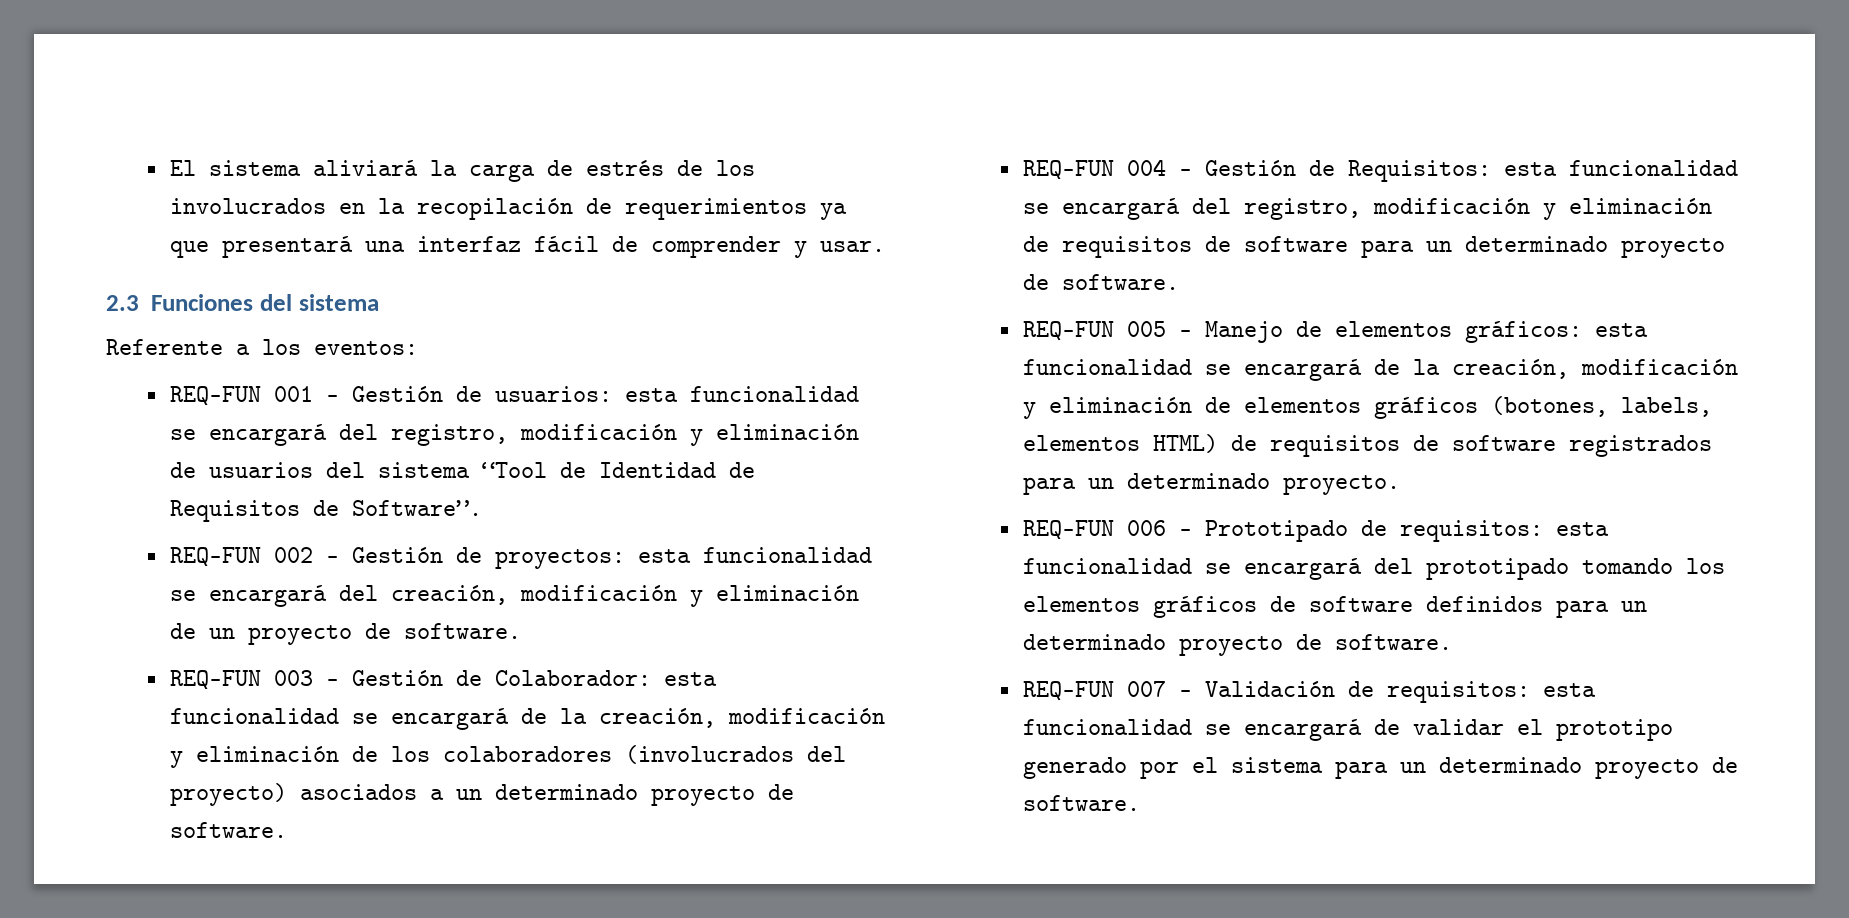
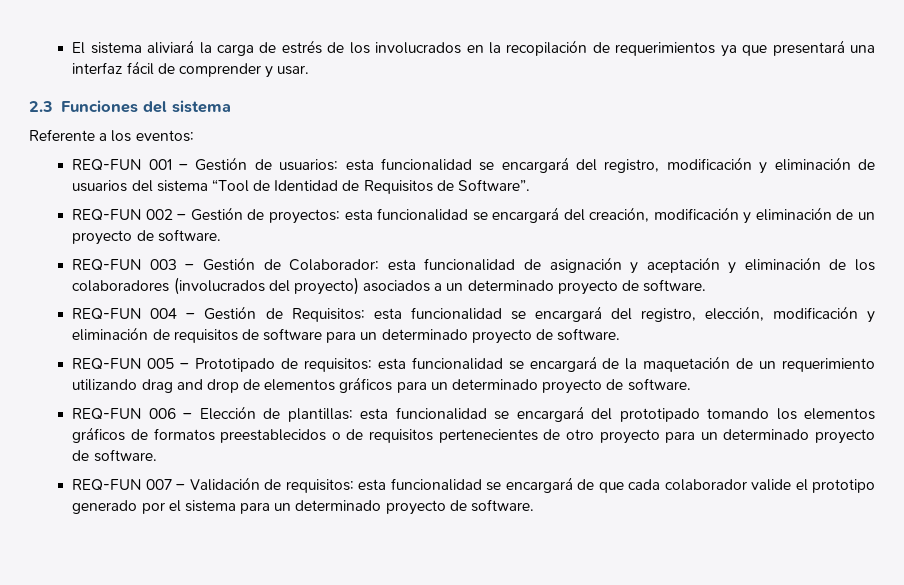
[352,708,886,730] se encargará de la creación, modificación -> [523,257,720,274] de asignación y aceptación
(1362, 209) none -> [704,306,764,321] elección,
[1205,321,1649,343] [1023,359,1739,381] [1023,396,1713,419] [1023,434,1713,457] [1023,473,1401,495] Manejo de elementos gráficos: esta funcionalidad se encargará de la creación, modificación y eliminación de elementos gráficos (botones, labels, elementos HTML) de requisitos de software registrados para un determinado proyecto. -> [195,356,875,372] [72,377,691,394] Prototipado de requisitos: esta funcionalidad se encargará de la maquetación de un requerimiento utilizando drag and drop de elementos gráficos para un determinado proyecto de software.
[1205,520,1544,542] Prototipado de requisitos: -> [199,406,353,422] Elección de plantillas:
[1309,596,1544,612] software definidos -> [153,428,660,444] formatos preestablecidos o de requisitos pertenecientes de otro proyecto
[1413,719,1505,735] validar -> [598,479,792,493] que cada colaborador valide

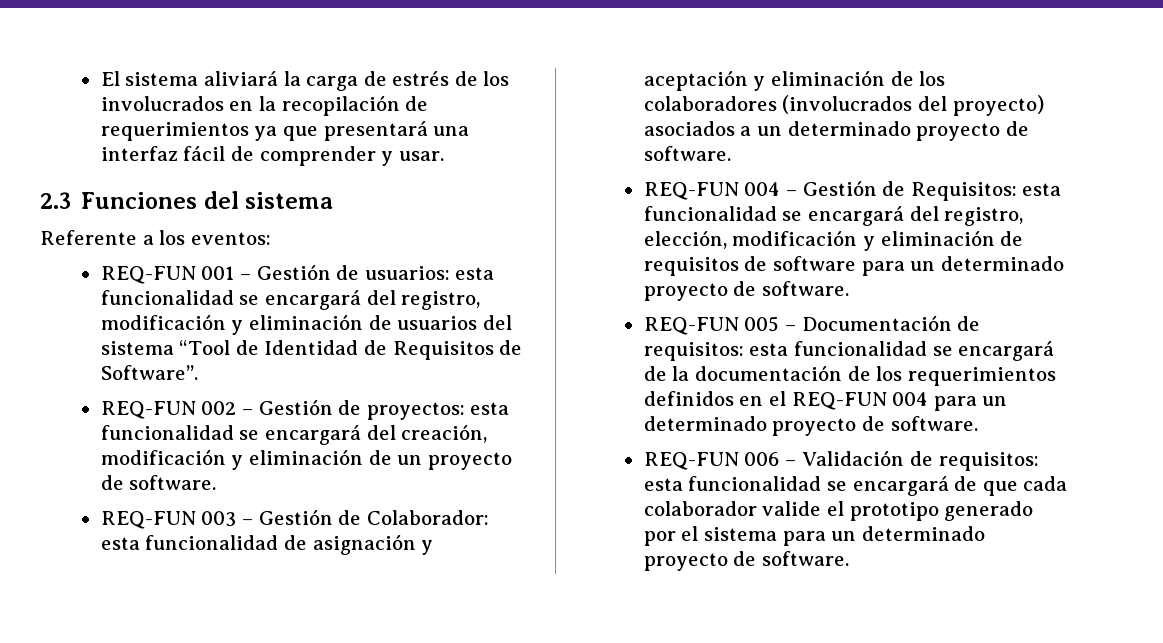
[195,358,276,372] Prototipado -> [801,315,952,331] Documentación
[643,356,875,372] [72,377,393,393] maquetación de un requerimiento utilizando drag and drop de elementos gráficos -> [694,365,1056,386] [643,391,929,410] documentación de los requerimientos definidos en el REQ-FUN 004
[199,406,875,422] [72,427,875,444] [72,449,157,462] [72,479,186,491] Elección de plantillas: esta funcionalidad se encargará del prototipado tomando los elementos gráficos de formatos preestablecidos o de requisitos pertenecientes de otro proyecto para un determinado proyecto de software. // REQ-FUN 007 – -> (796, 463) none

